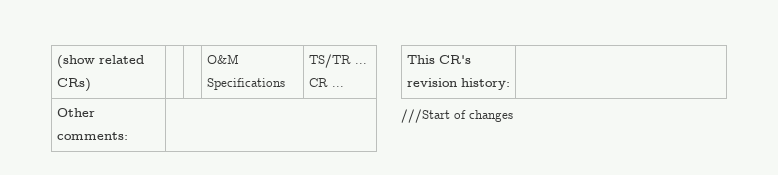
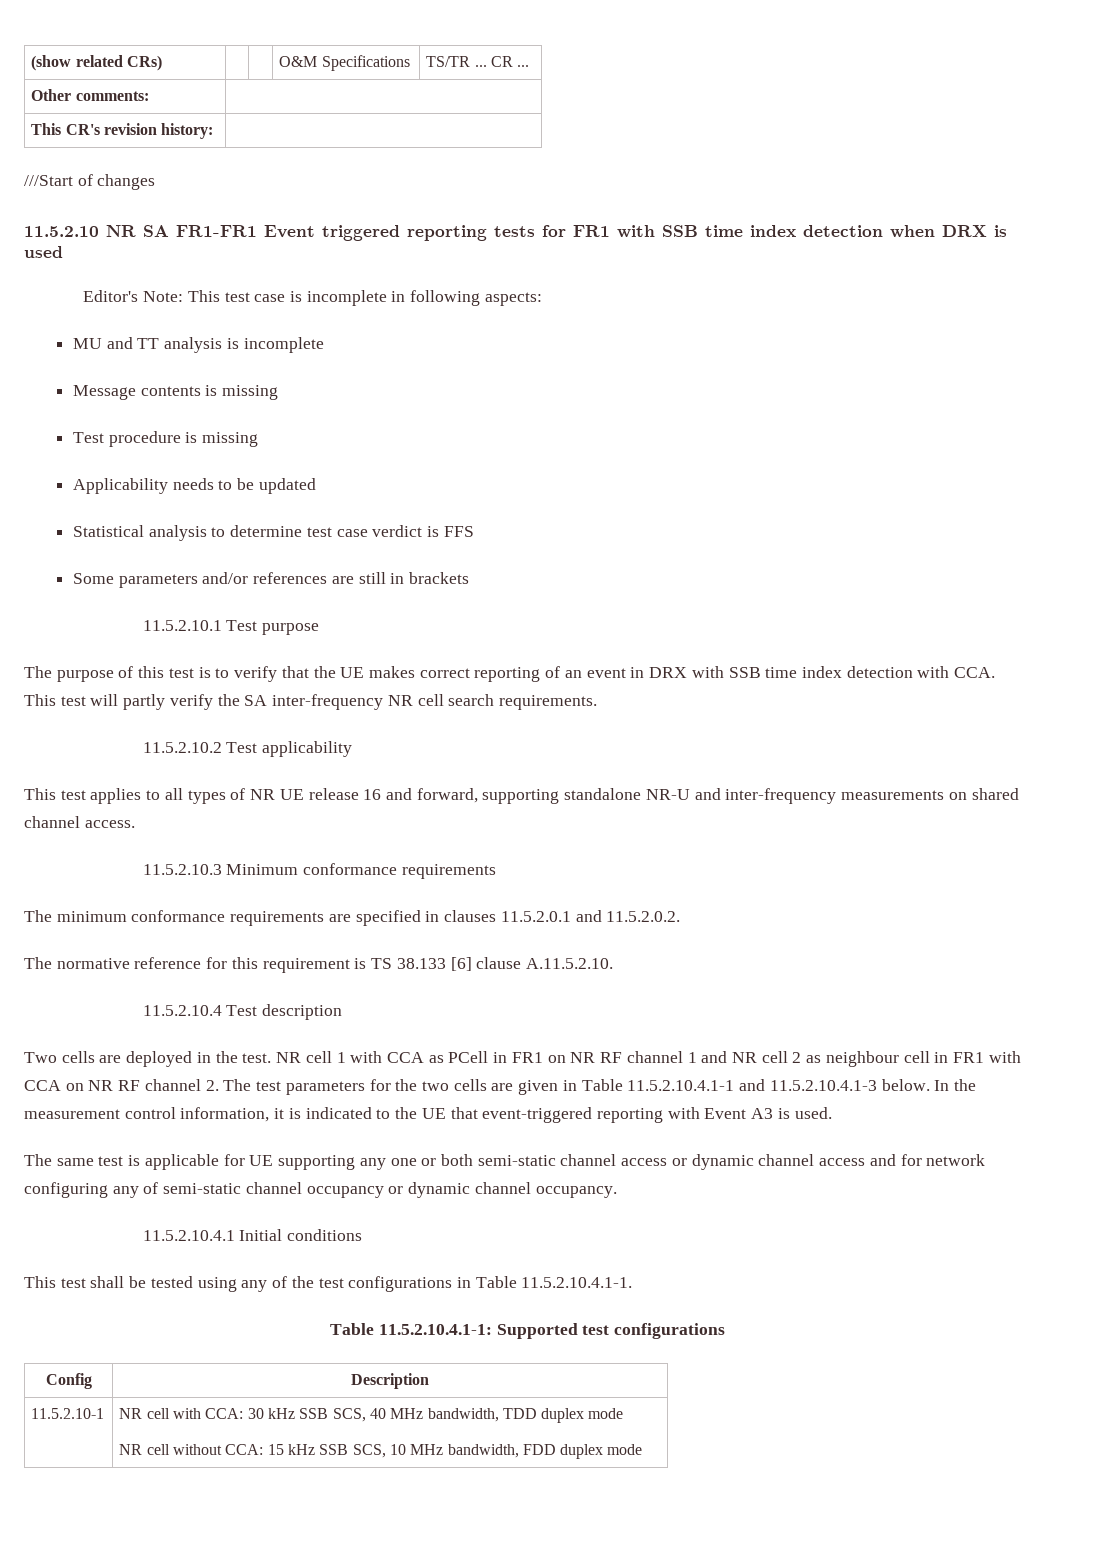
(513, 116) none -> [24,225,1007,241] [24,246,63,258] [83,290,542,306] [72,337,324,353] [72,385,279,400] [72,431,259,447] [72,478,316,494] [72,525,474,541] [72,572,469,588] [142,620,320,635] [24,666,996,682] [24,694,597,710] [142,741,353,757] [24,788,1019,804] [24,816,135,828] [142,863,496,879] [24,910,681,926] [24,957,613,973] [142,1004,343,1020] [24,1051,1021,1067] [24,1079,976,1095] [24,1107,832,1123] [24,1154,986,1170] [24,1182,617,1198] [142,1229,363,1241] [24,1276,633,1292] [330,1323,725,1339] [45,1373,92,1389] [351,1373,429,1389] [31,1408,105,1419] [119,1408,624,1423] [119,1444,643,1459] // 11.5.2.10 NR SA FR1-FR1 Event triggered reporting tests for FR1 with SSB time index detection when DRX is used // Editor's Note: This test case is incomplete in following aspects: // MU and TT analysis is incomplete // Message contents is missing // Test procedure is missing // Applicability needs to be updated // Statistical analysis to determine test case verdict is FFS // Some parameters and/or references are still in brackets // 11.5.2.10.1 Test purpose // The purpose of this test is to verify that the UE makes correct reporting of an event in DRX with SSB time index detection with CCA. This test will partly verify the SA inter-frequency NR cell search requirements. // 11.5.2.10.2 Test applicability // This test applies to all types of NR UE release 16 and forward, supporting standalone NR-U and inter-frequency measurements on shared channel access. // 11.5.2.10.3 Minimum conformance requirements // The minimum conformance requirements are specified in clauses 11.5.2.0.1 and 11.5.2.0.2. // The normative reference for this requirement is TS 38.133 [6] clause A.11.5.2.10. // 11.5.2.10.4 Test description // Two cells are deployed in the test. NR cell 1 with CCA as PCell in FR1 on NR RF channel 1 and NR cell 2 as neighbour cell in FR1 with CCA on NR RF channel 2. The test parameters for the two cells are given in Table 11.5.2.10.4.1-1 and 11.5.2.10.4.1-3 below. In the measurement control information, it is indicated to the UE that event-triggered reporting with Event A3 is used. // The same test is applicable for UE supporting any one or both semi-static channel access or dynamic channel access and for network configuring any of semi-static channel occupancy or dynamic channel occupancy. // 11.5.2.10.4.1 Initial conditions // This test shall be tested using any of the test configurations in Table 11.5.2.10.4.1-1. // Table 11.5.2.10.4.1-1: Supported test configurations // Config | Description // 11.5.2.10-1 | NR cell with CCA: 30 kHz SSB SCS, 40 MHz bandwidth, TDD duplex mode // NR cell without CCA: 15 kHz SSB SCS, 10 MHz bandwidth, FDD duplex mode

